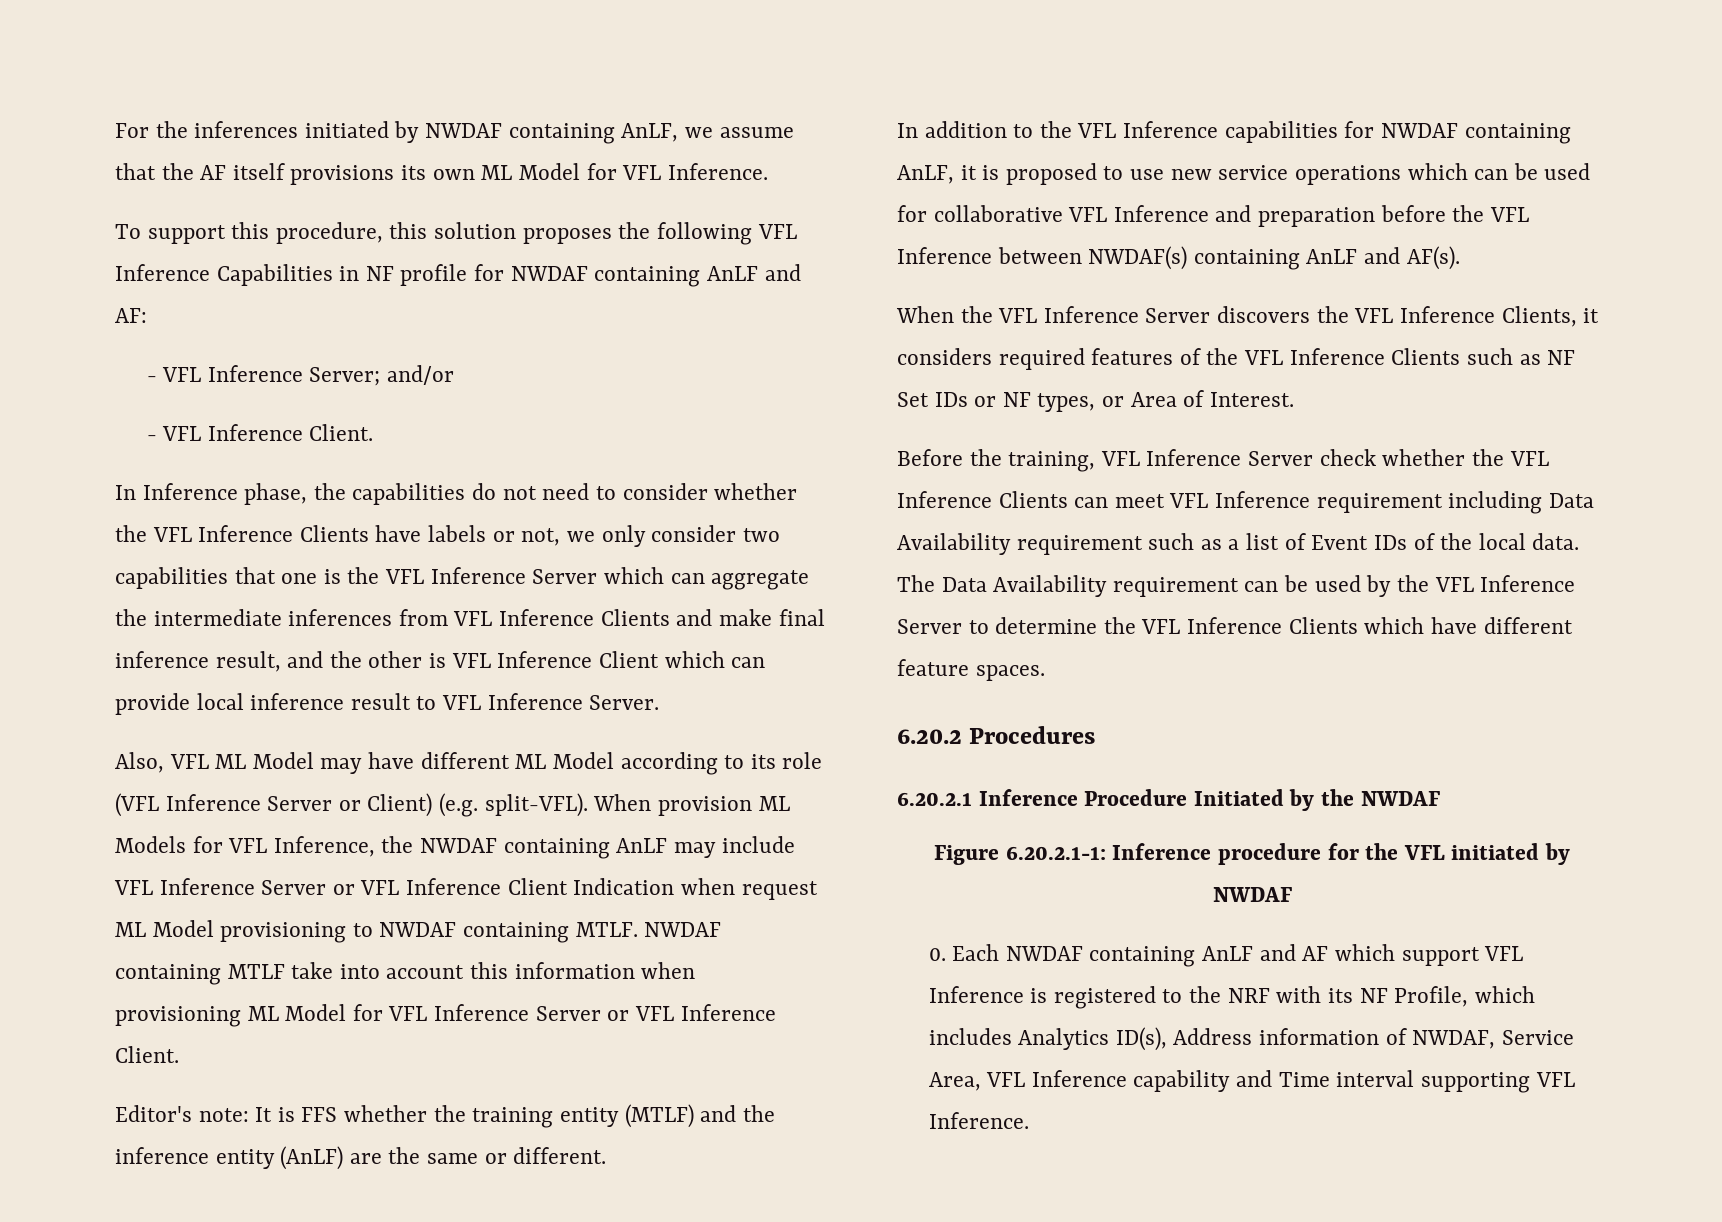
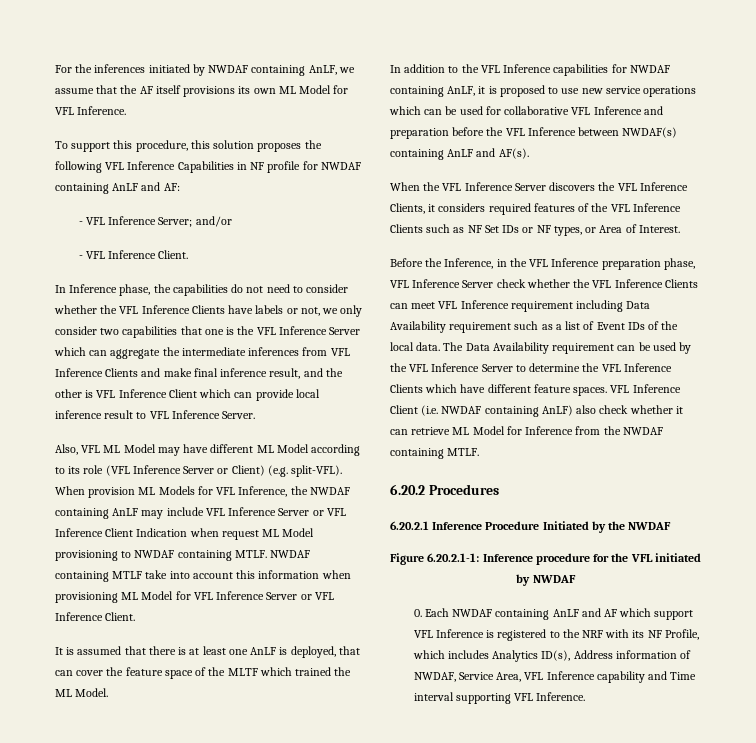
[115,1104,775,1128] [115,1146,607,1170] Editor's note: It is FFS whether the training entity (MTLF) and the inference entity (AnLF) are the same or different. -> [55,646,360,658] [55,667,352,679] [55,688,109,697] It is assumed that there is at least one AnLF is deployed, that can cover the feature space of the MLTF which trained the ML Model.
[1008,451,1096,472] training, -> [444,258,695,270] Inference, in the VFL Inference preparation phase,
(1045, 673) none -> [610,384,681,393] [390,405,683,417] [390,426,663,435] [390,448,480,459] VFL Inference Client (i.e. NWDAF containing AnLF) also check whether it can retrieve ML Model for Inference from the NWDAF containing MTLF.

